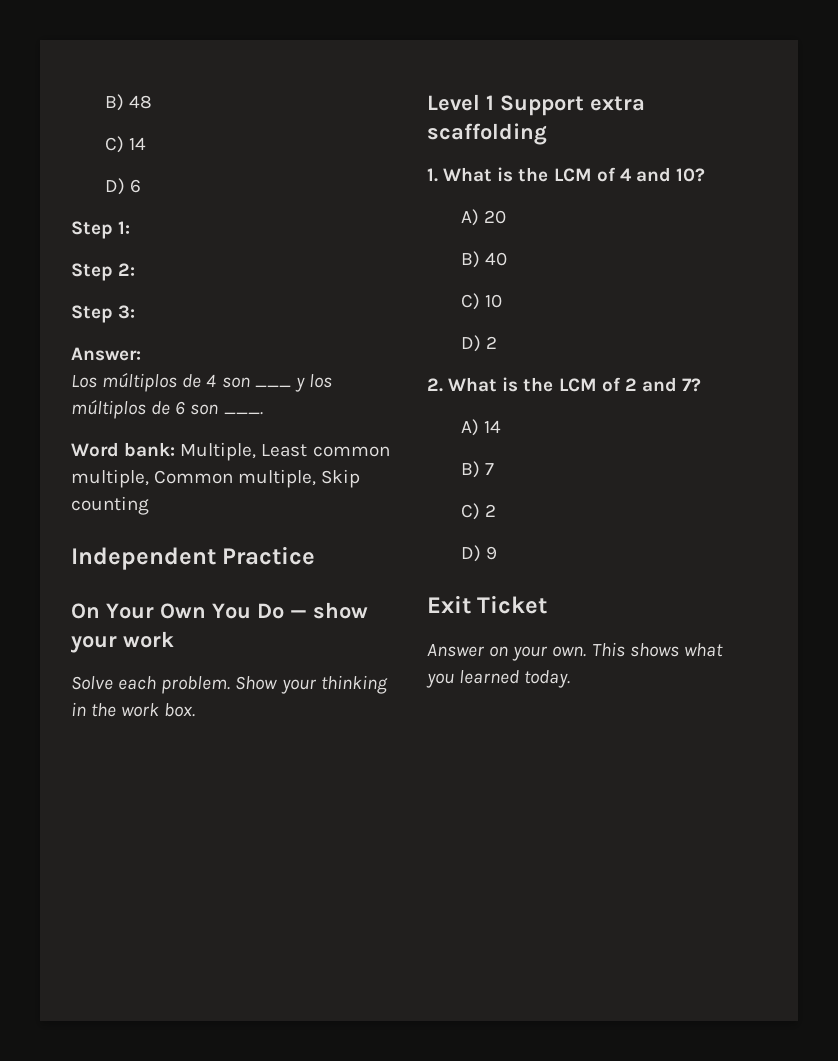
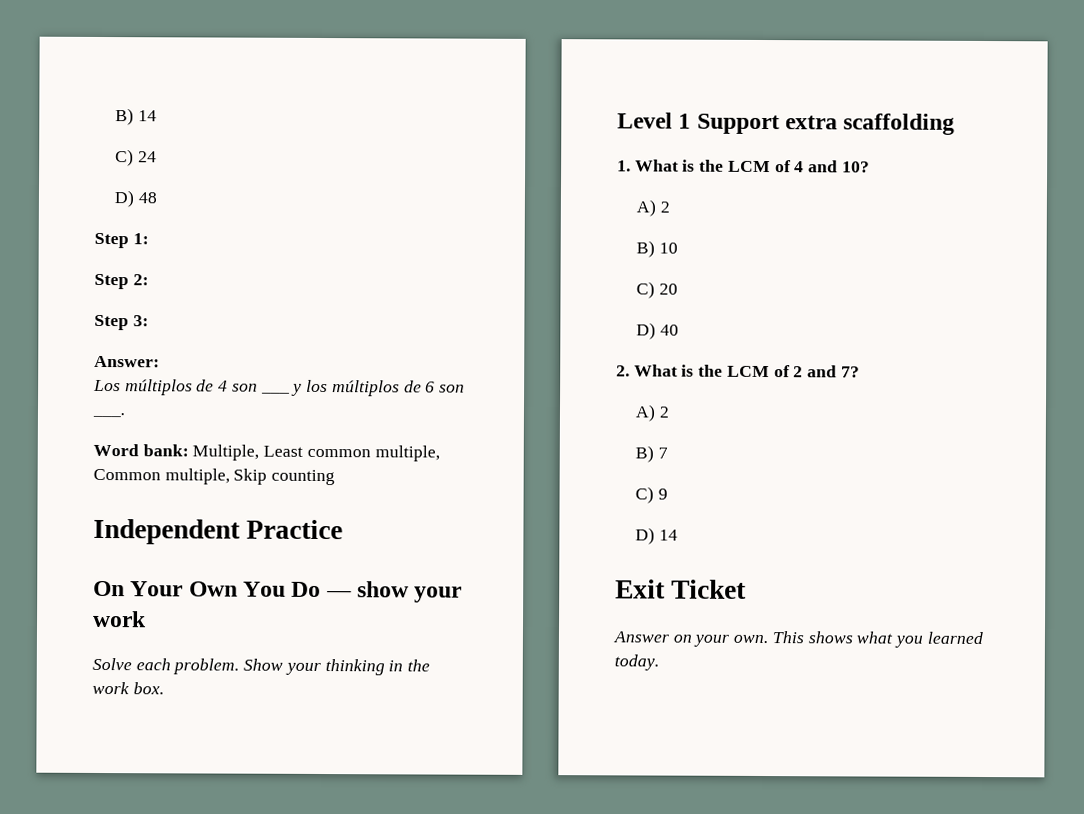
[105,94,153,111] [105,136,147,153] [105,178,142,195] B) 48 // C) 14 // D) 6 -> [115,108,157,126] [115,149,157,167] [114,190,157,208] B) 14 // C) 24 // D) 48
(480, 217) none -> [659,201,670,213] [636,240,678,258] [636,281,656,299] 2 // B) 10 // C)
[461,251,481,268] B) -> [636,322,657,340] D)
[461,293,503,310] [461,335,498,352] // C) 10 // D) 2 -> (679, 330) none
[484,420,502,433] 14 -> [658,406,670,418] 2
[485,504,497,517] [461,545,498,562] 2 // D) 9 -> [657,488,668,500] [635,527,678,545] 9 // D) 14

